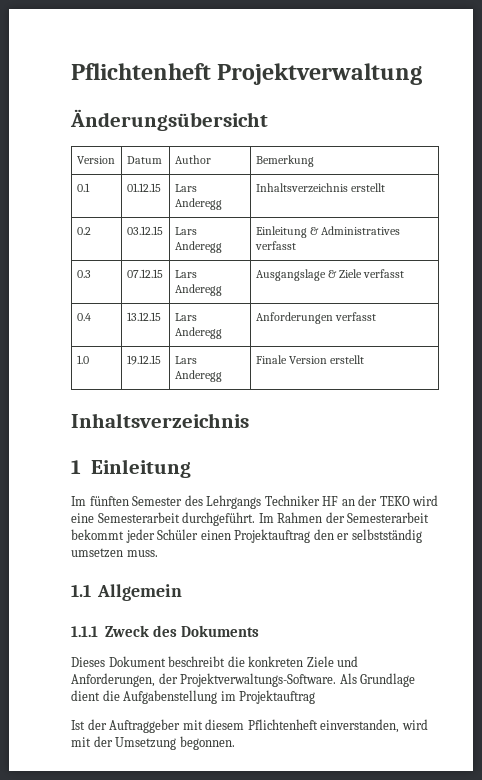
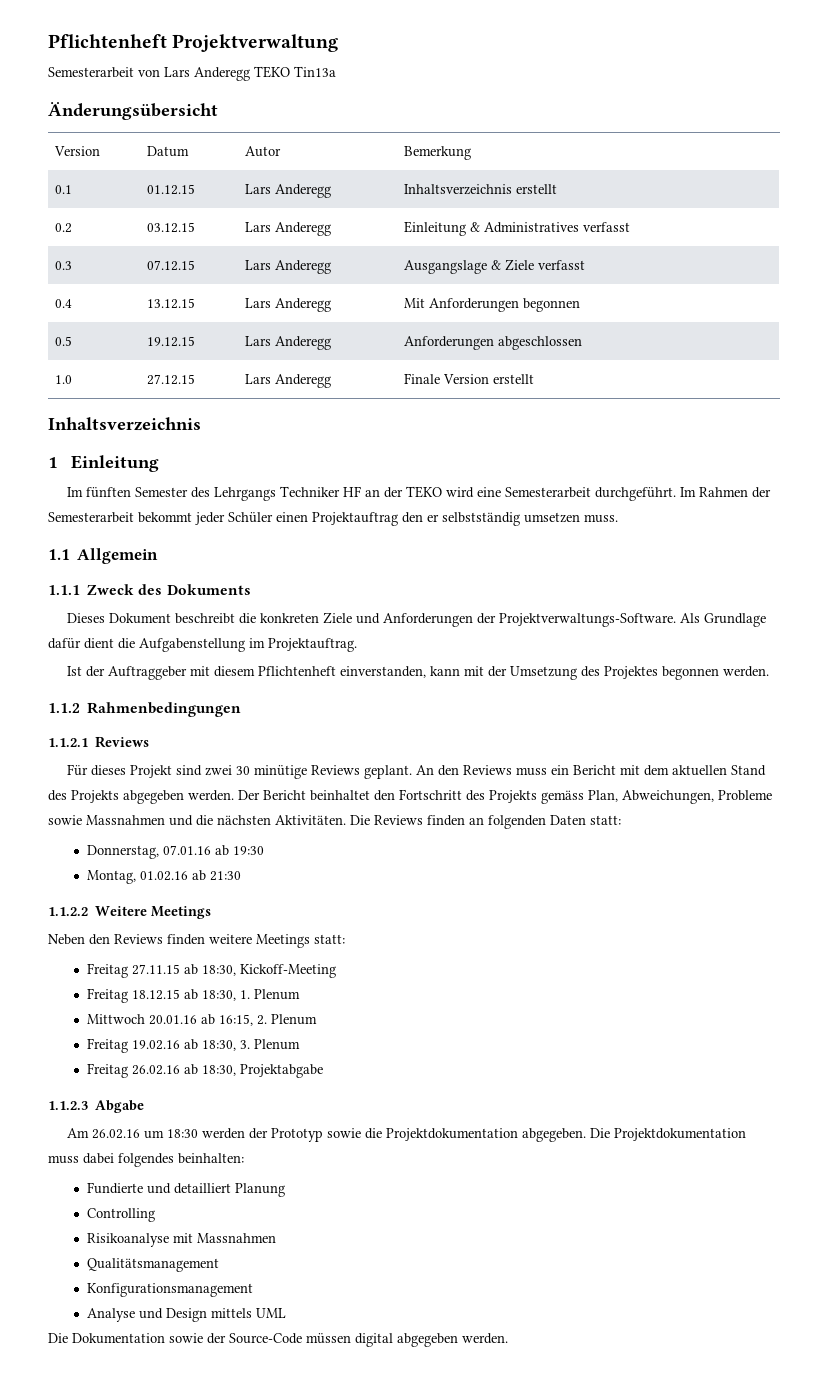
(423, 74) none -> [48,66,336,81] // Semesterarbeit von Lars Anderegg TEKO Tin13a
[174,155,211,164] Author -> [244,146,281,157] Autor
[255,312,376,324] Anforderungen verfasst -> [403,298,580,312] [54,336,72,346] [146,336,195,347] [244,336,331,350] [403,336,582,350] Mit Anforderungen begonnen // 0.5 | 19.12.15 | Lars Anderegg | Anforderungen abgeschlossen
[126,355,161,365] 19.12.15 -> [146,374,195,385] 27.12.15
[71,673,155,687] Anforderungen, -> [383,613,474,627] Anforderungen
(416, 680) none -> [48,638,81,649] dafür
[239,690,316,704] Projektauftrag -> [268,638,357,652] Projektauftrag.
[401,719,428,730] wird -> [430,666,461,676] kann
[179,736,235,750] begonnen. -> [581,666,770,680] [48,702,242,717] [48,736,150,748] [67,764,767,779] [48,789,772,804] [48,815,621,829] [87,845,265,859] [87,870,242,884] [48,906,212,919] [48,934,345,948] [87,963,337,978] [87,988,301,1003] [87,1014,318,1026] [87,1038,301,1053] [87,1063,324,1078] [48,1100,145,1113] [67,1128,747,1142] [48,1153,244,1167] [87,1182,286,1197] [87,1208,156,1222] [87,1233,277,1247] [87,1258,220,1272] [87,1283,254,1297] [87,1308,287,1322] [48,1333,508,1347] des Projektes begonnen werden. // 1.1.2 Rahmenbedingungen // 1.1.2.1 Reviews // Für dieses Projekt sind zwei 30 minütige Reviews geplant. An den Reviews muss ein Bericht mit dem aktuellen Stand des Projekts abgegeben werden. Der Bericht beinhaltet den Fortschritt des Projekts gemäss Plan, Abweichungen, Probleme sowie Massnahmen und die nächsten Aktivitäten. Die Reviews finden an folgenden Daten statt: // Donnerstag, 07.01.16 ab 19:30 // Montag, 01.02.16 ab 21:30 // 1.1.2.2 Weitere Meetings // Neben den Reviews finden weitere Meetings statt: // Freitag 27.11.15 ab 18:30, Kickoff-Meeting // Freitag 18.12.15 ab 18:30, 1. Plenum // Mittwoch 20.01.16 ab 16:15, 2. Plenum // Freitag 19.02.16 ab 18:30, 3. Plenum // Freitag 26.02.16 ab 18:30, Projektabgabe // 1.1.2.3 Abgabe // Am 26.02.16 um 18:30 werden der Prototyp sowie die Projektdokumentation abgegeben. Die Projektdokumentation muss dabei folgendes beinhalten: // Fundierte und detailliert Planung // Controlling // Risikoanalyse mit Massnahmen // Qualitätsmanagement // Konfigurationsmanagement // Analyse und Design mittels UML // Die Dokumentation sowie der Source-Code müssen digital abgegeben werden.

